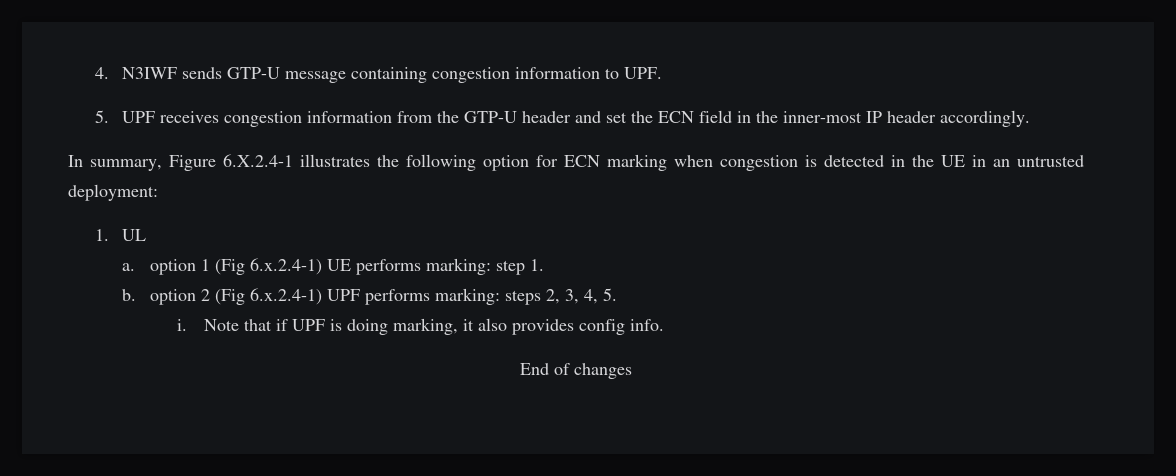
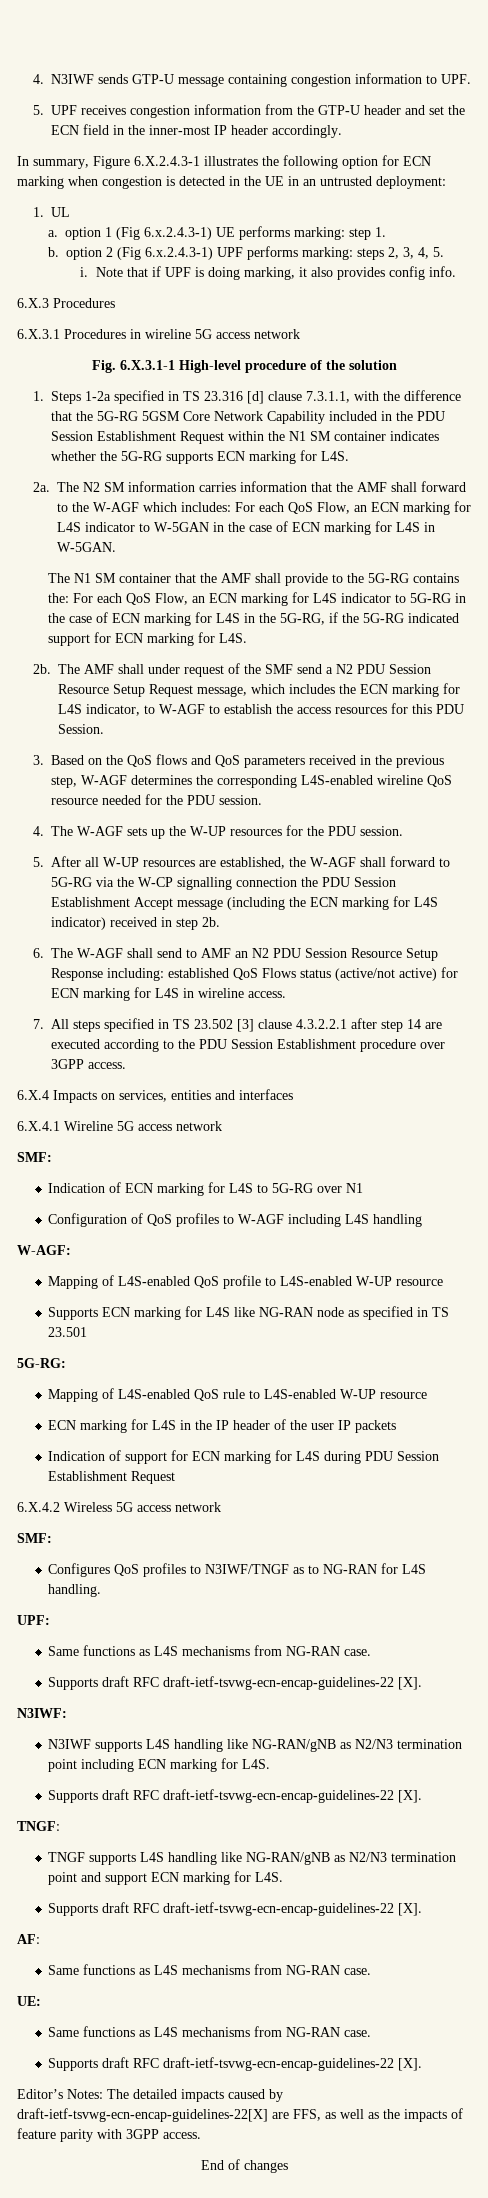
[223,154,293,167] 6.X.2.4-1 -> [134,156,200,166] 6.X.2.4.3-1
[249,258,322,275] 6.x.2.4-1) -> [144,227,213,240] 6.x.2.4.3-1)
[249,288,322,305] 6.x.2.4-1) -> [145,247,214,260] 6.x.2.4.3-1)
(665, 325) none -> [17,298,115,308] [17,329,300,339] [91,360,397,373] [32,390,461,404] [50,411,445,424] [50,431,439,444] [50,450,349,464] [32,481,466,492] [56,501,471,515] [56,521,435,535] [56,542,116,552] [48,573,460,586] [48,592,467,606] [48,612,460,626] [48,632,248,646] [32,663,431,677] [57,683,460,697] [57,703,464,716] [57,724,104,734] [32,754,444,768] [50,775,452,788] [50,794,262,805] [32,825,403,839] [32,856,450,869] [50,877,396,890] [50,896,438,910] [50,917,220,930] [32,948,438,961] [50,967,458,981] [50,987,286,1001] [32,1018,442,1032] [50,1039,445,1052] [50,1059,126,1069] [17,1089,293,1103] [17,1121,222,1131] [17,1152,52,1162] [48,1182,364,1196] [48,1213,423,1227] [17,1245,71,1255] [48,1275,444,1289] [48,1306,450,1320] [48,1327,88,1337] [17,1358,66,1368] [48,1388,428,1402] [48,1419,397,1433] [48,1450,440,1464] [48,1471,176,1484] [17,1502,221,1512] [17,1533,52,1543] [48,1563,427,1577] [48,1584,102,1597] [17,1615,50,1625] [48,1645,372,1656] [48,1676,423,1690] [17,1708,67,1718] [48,1739,463,1752] [48,1758,271,1772] [48,1789,423,1803] [17,1821,60,1831] [48,1852,457,1865] [48,1871,284,1885] [48,1902,423,1916] [17,1934,40,1944] [48,1964,372,1975] [17,1996,41,2006] [48,2026,372,2037] [48,2057,423,2071] [17,2089,283,2102] [17,2108,463,2122] [17,2128,201,2142] // 6.X.3 Procedures // 6.X.3.1 Procedures in wireline 5G access network // Fig. 6.X.3.1-1 High-level procedure of the solution // 1. Steps 1-2a specified in TS 23.316 [d] clause 7.3.1.1, with the difference that the 5G-RG 5GSM Core Network Capability included in the PDU Session Establishment Request within the N1 SM container indicates whether the 5G-RG supports ECN marking for L4S. // 2a. The N2 SM information carries information that the AMF shall forward to the W-AGF which includes: For each QoS Flow, an ECN marking for L4S indicator to W-5GAN in the case of ECN marking for L4S in W-5GAN. // The N1 SM container that the AMF shall provide to the 5G-RG contains the: For each QoS Flow, an ECN marking for L4S indicator to 5G-RG in the case of ECN marking for L4S in the 5G-RG, if the 5G-RG indicated support for ECN marking for L4S. // 2b. The AMF shall under request of the SMF send a N2 PDU Session Resource Setup Request message, which includes the ECN marking for L4S indicator, to W-AGF to establish the access resources for this PDU Session. // 3. Based on the QoS flows and QoS parameters received in the previous step, W-AGF determines the corresponding L4S-enabled wireline QoS resource needed for the PDU session. // 4. The W-AGF sets up the W-UP resources for the PDU session. // 5. After all W-UP resources are established, the W-AGF shall forward to 5G-RG via the W-CP signalling connection the PDU Session Establishment Accept message (including the ECN marking for L4S indicator) received in step 2b. // 6. The W-AGF shall send to AMF an N2 PDU Session Resource Setup Response including: established QoS Flows status (active/not active) for ECN marking for L4S in wireline access. // 7. All steps specified in TS 23.502 [3] clause 4.3.2.2.1 after step 14 are executed according to the PDU Session Establishment procedure over 3GPP access. // 6.X.4 Impacts on services, entities and interfaces // 6.X.4.1 Wireline 5G access network // SMF: // Indication of ECN marking for L4S to 5G-RG over N1 // Configuration of QoS profiles to W-AGF including L4S handling // W-AGF: // Mapping of L4S-enabled QoS profile to L4S-enabled W-UP resource // Supports ECN marking for L4S like NG-RAN node as specified in TS 23.501 // 5G-RG: // Mapping of L4S-enabled QoS rule to L4S-enabled W-UP resource // ECN marking for L4S in the IP header of the user IP packets // Indication of support for ECN marking for L4S during PDU Session Establishment Request // 6.X.4.2 Wireless 5G access network // SMF: // Configures QoS profiles to N3IWF/TNGF as to NG-RAN for L4S handling. // UPF: // Same functions as L4S mechanisms from NG-RAN case. // Supports draft RFC draft-ietf-tsvwg-ecn-encap-guidelines-22 [X]. // N3IWF: // N3IWF supports L4S handling like NG-RAN/gNB as N2/N3 termination point including ECN marking for L4S. // Supports draft RFC draft-ietf-tsvwg-ecn-encap-guidelines-22 [X]. // TNGF: // TNGF supports L4S handling like NG-RAN/gNB as N2/N3 termination point and support ECN marking for L4S. // Supports draft RFC draft-ietf-tsvwg-ecn-encap-guidelines-22 [X]. // AF: // Same functions as L4S mechanisms from NG-RAN case. // UE: // Same functions as L4S mechanisms from NG-RAN case. // Supports draft RFC draft-ietf-tsvwg-ecn-encap-guidelines-22 [X]. // Editor’s Notes: The detailed impacts caused by draft-ietf-tsvwg-ecn-encap-guidelines-22[X] are FFS, as well as the impacts of feature parity with 3GPP access.

